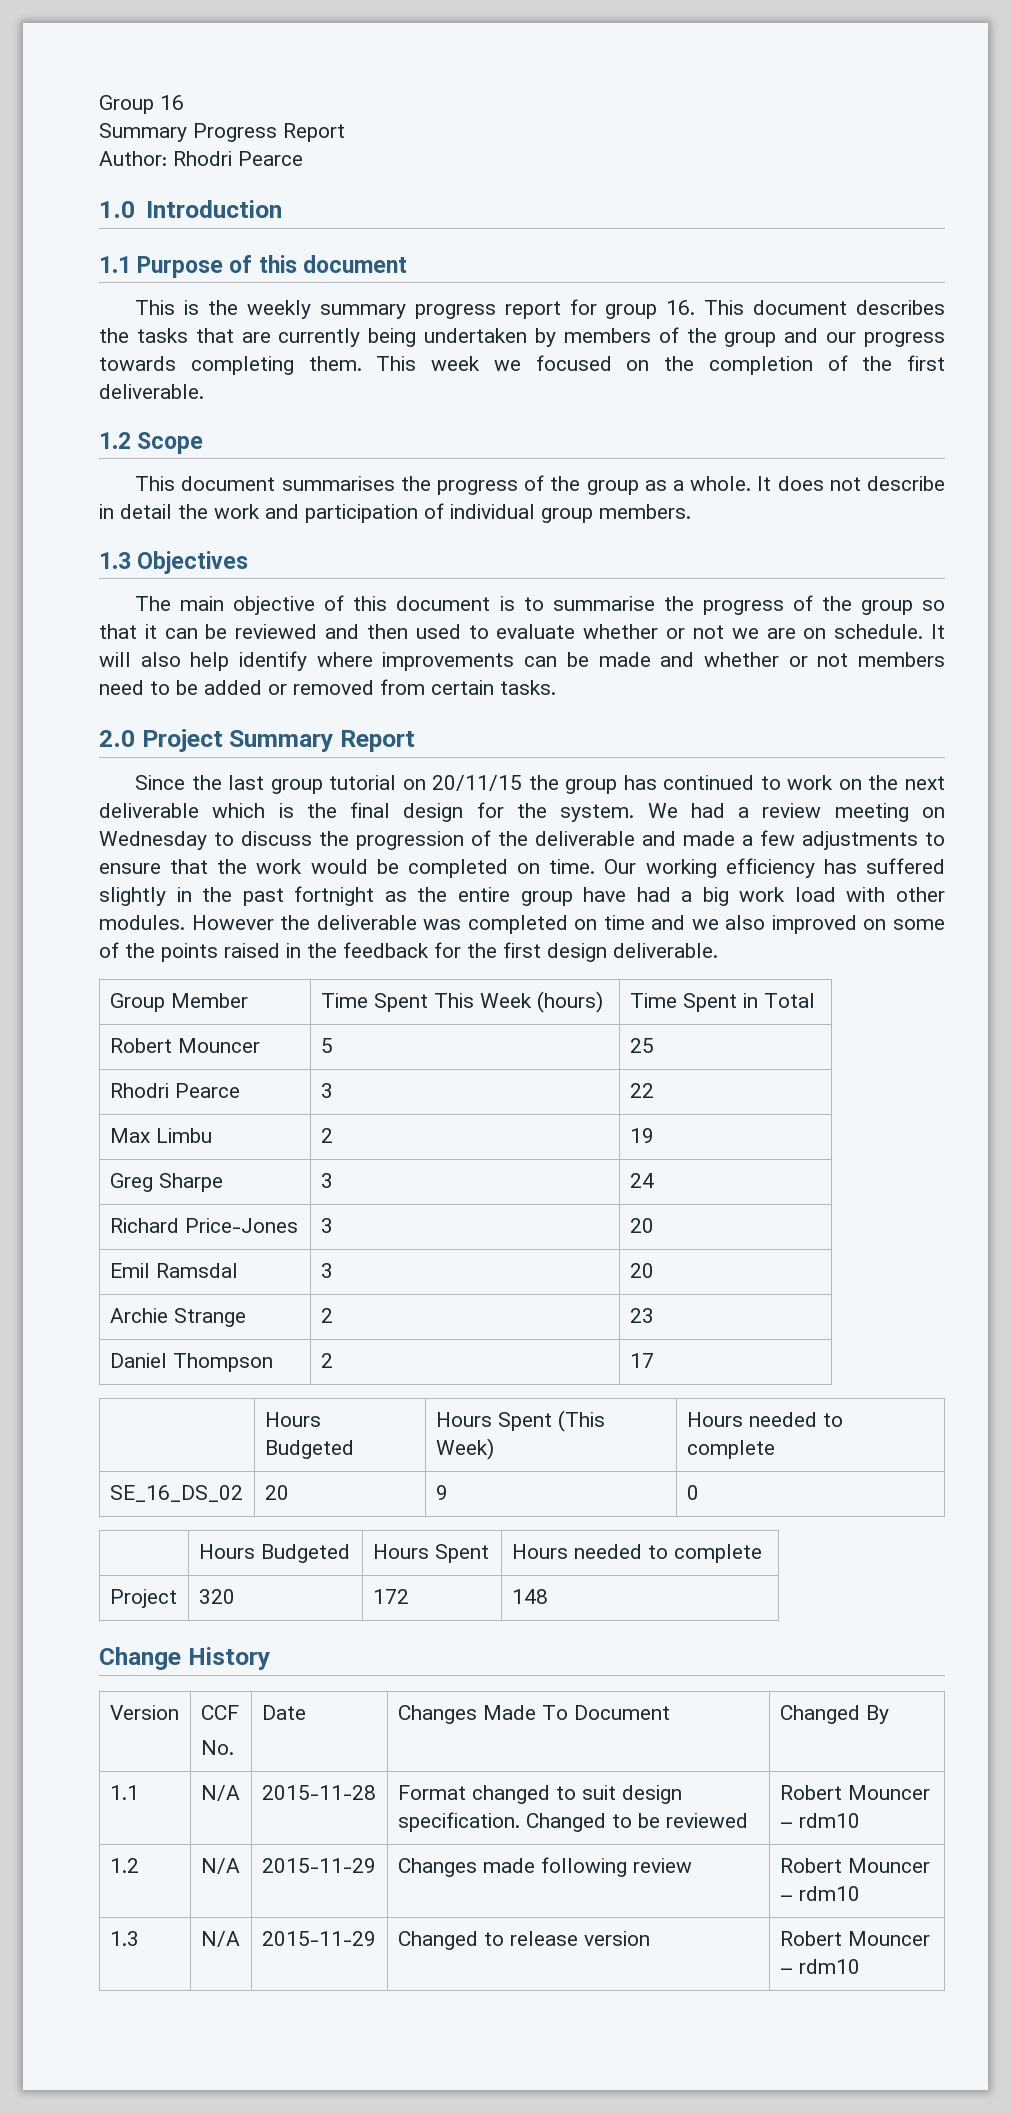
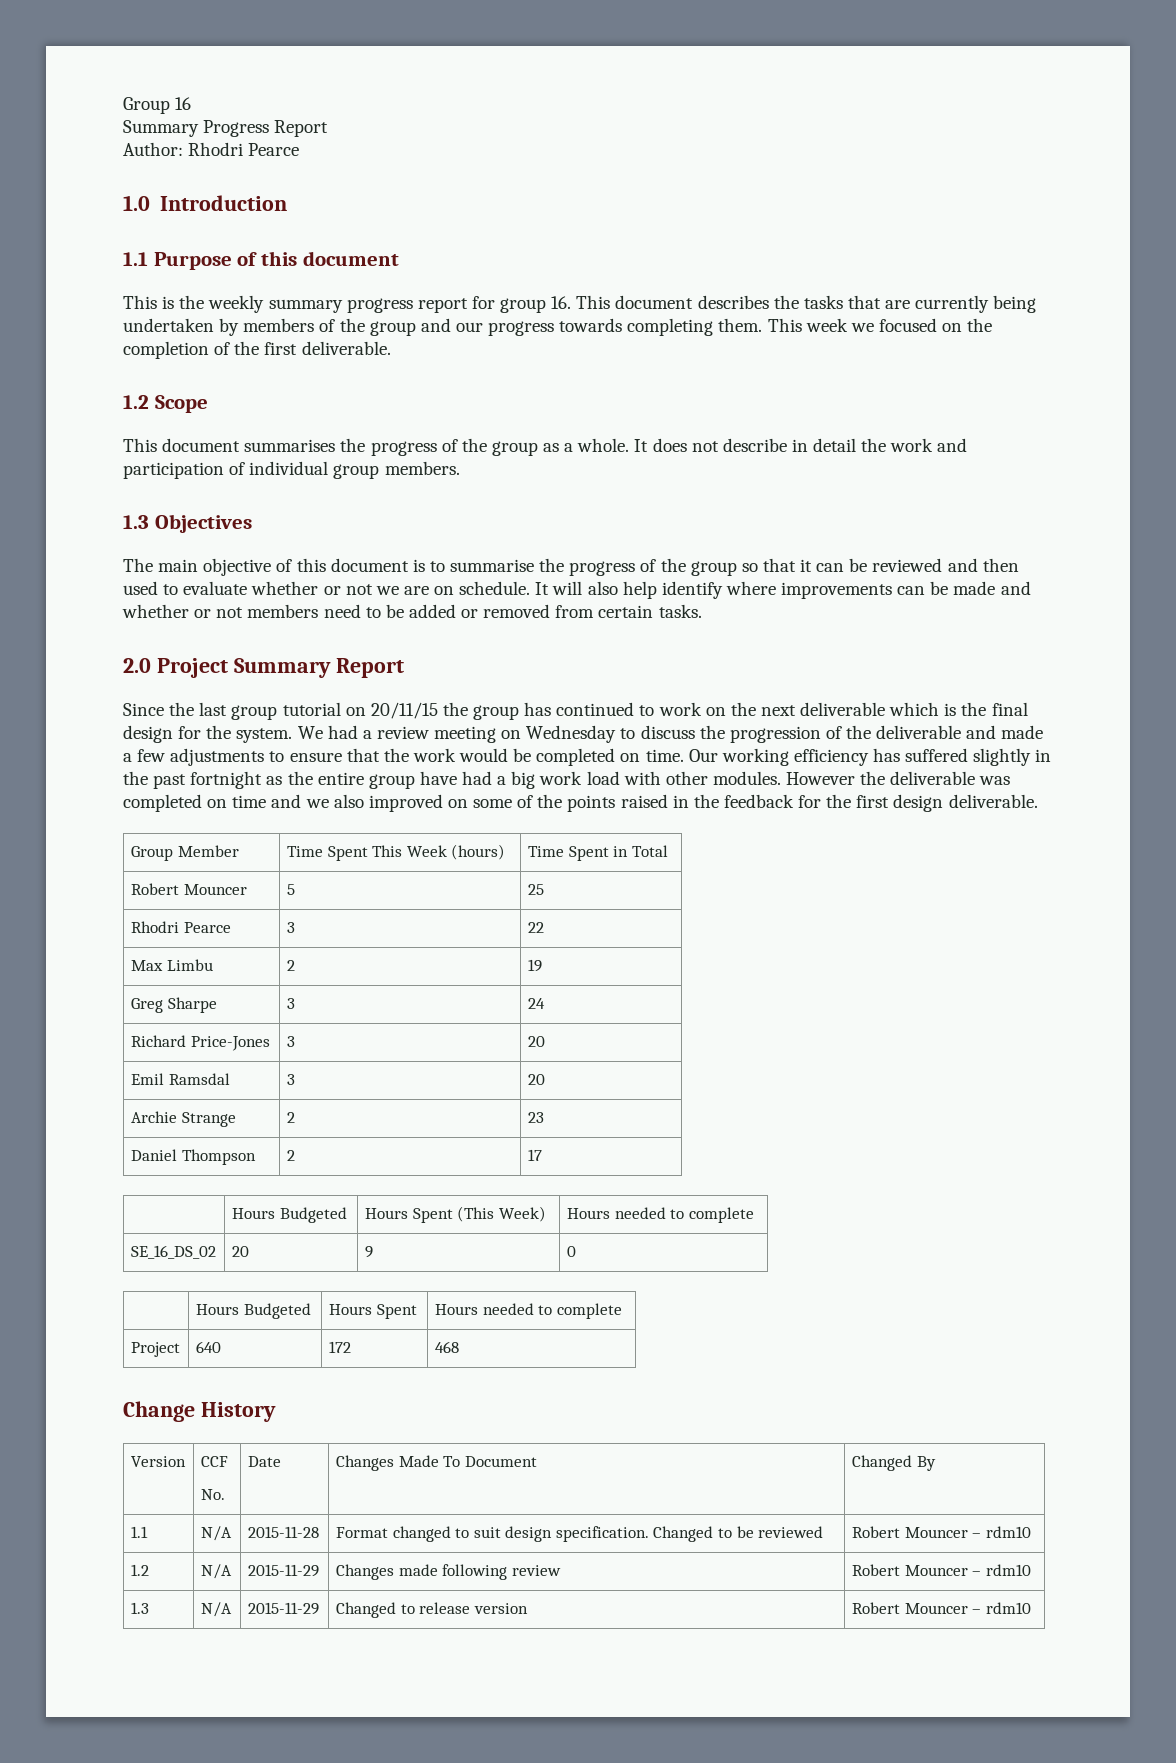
[198,1589,235,1604] 320 -> [195,1341,221,1353] 640
[511,1589,548,1604] 148 -> [434,1341,459,1353] 468

